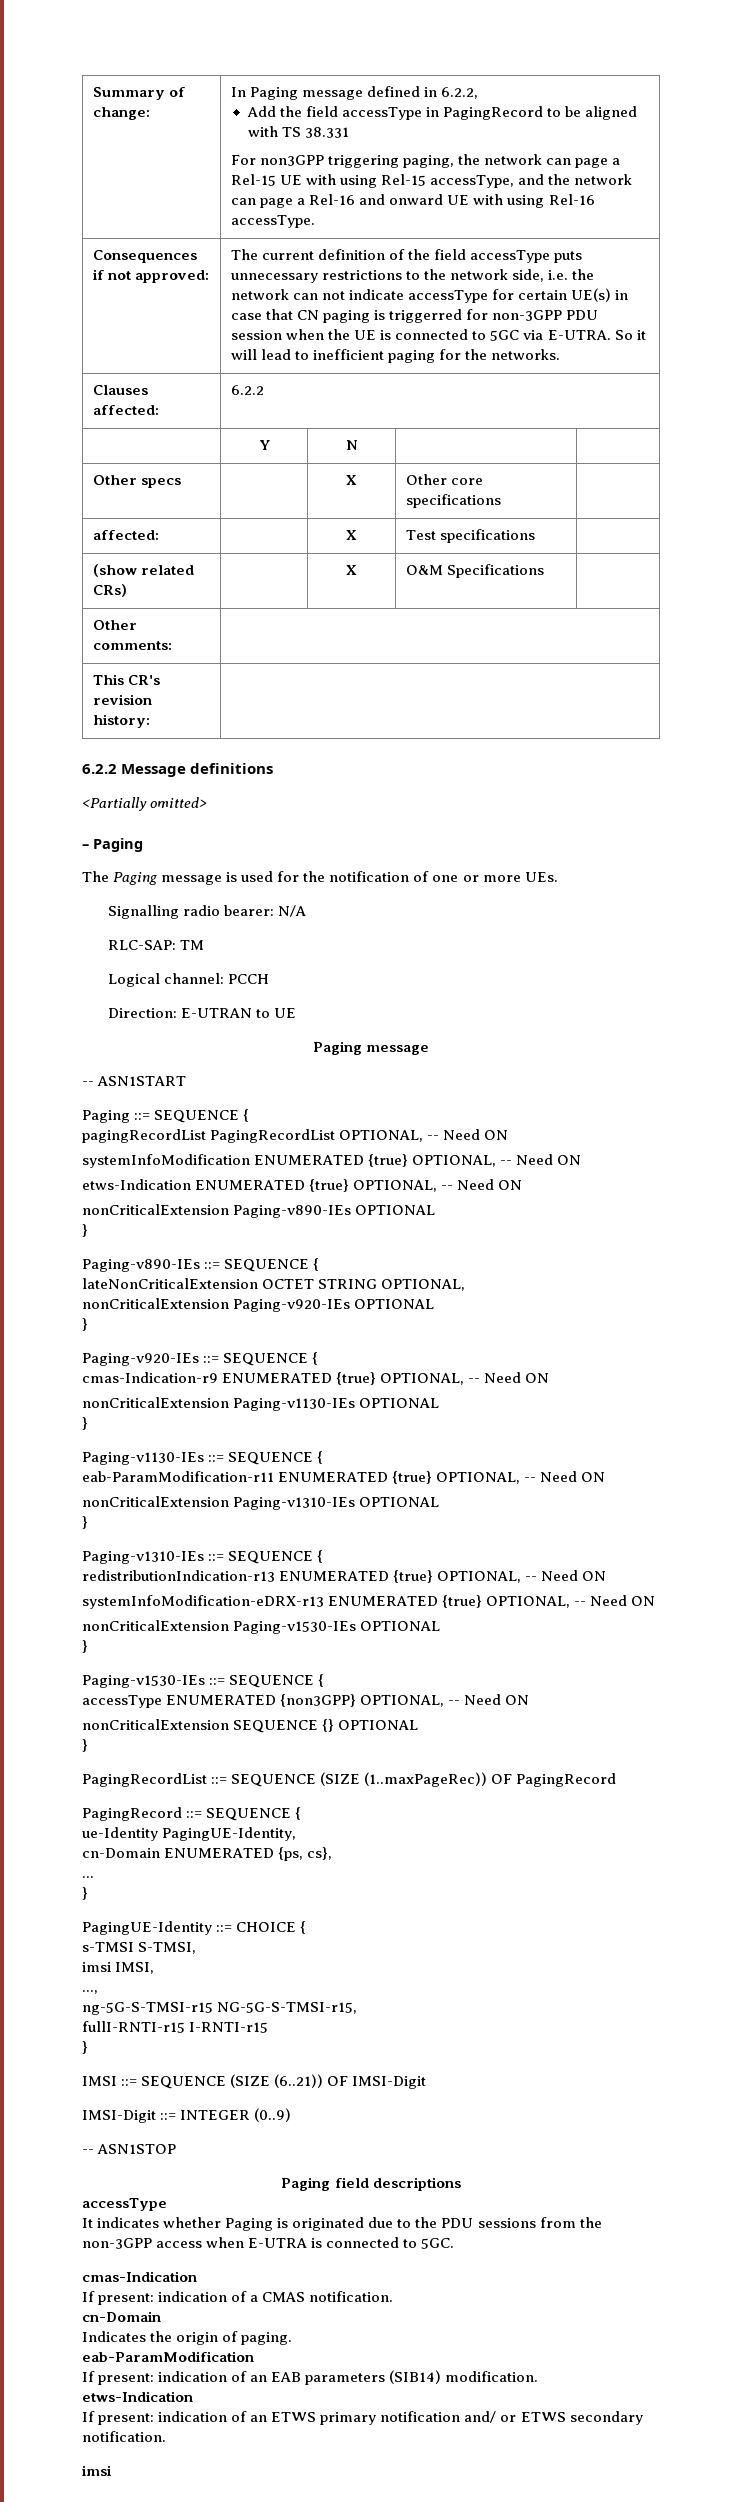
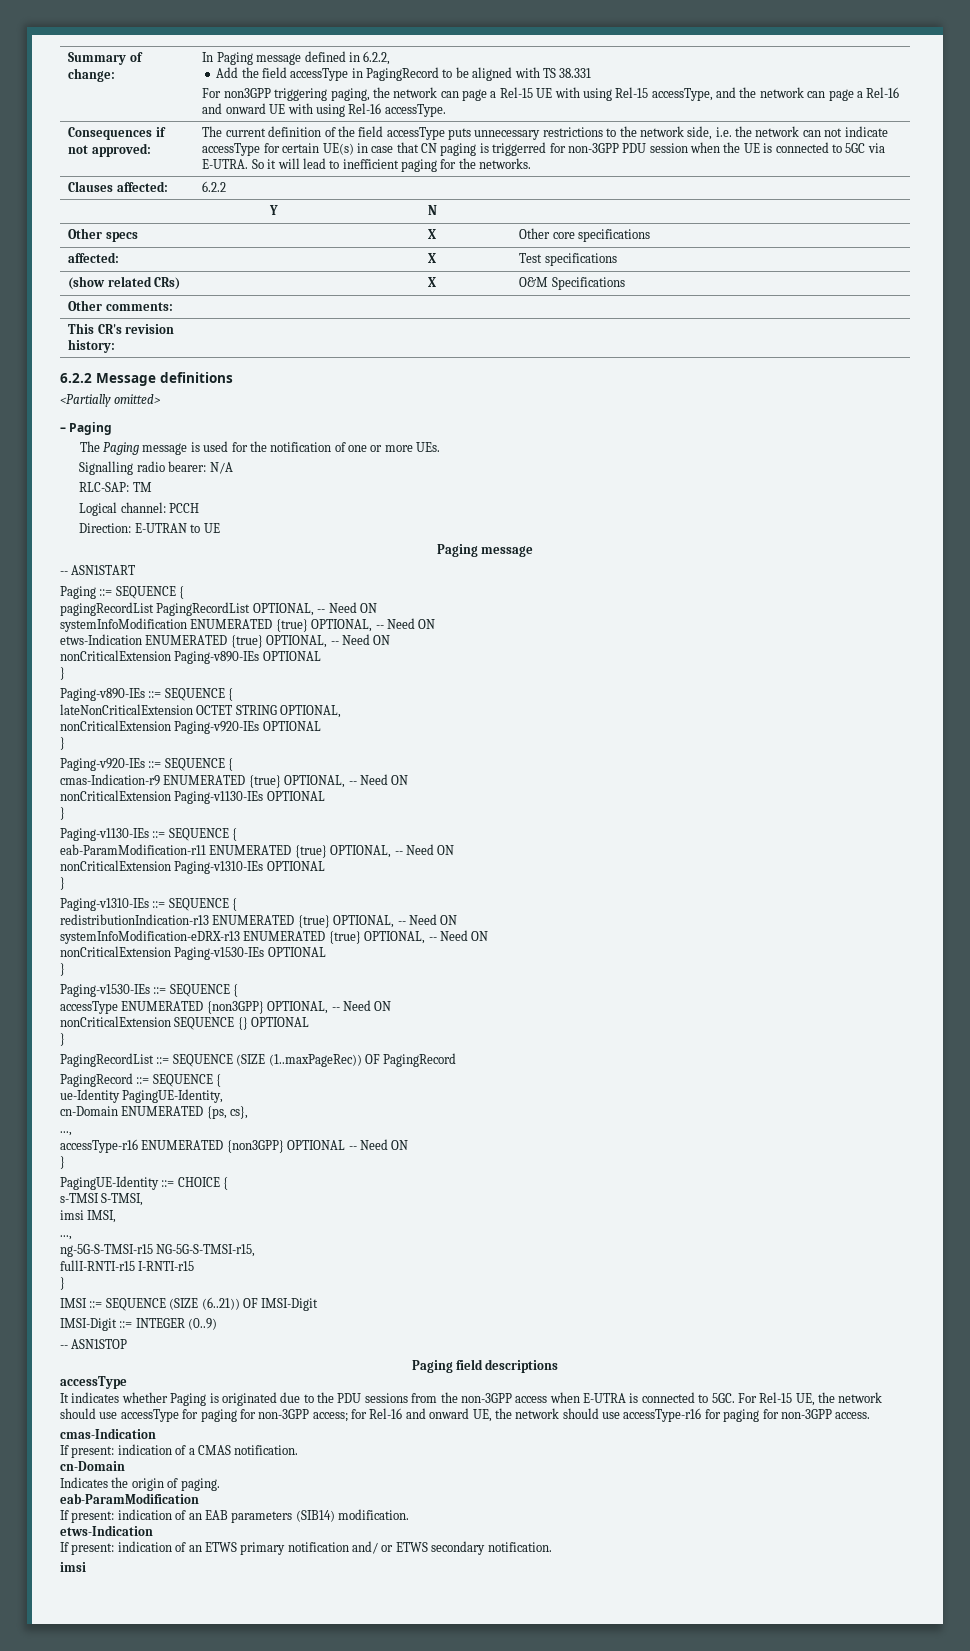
[82,1876,94,1878] ... -> [60,1131,72,1136] [60,1139,409,1153] ..., // accessType-r16 ENUMERATED {non3GPP} OPTIONAL -- Need ON
(455, 2243) none -> [737,1392,883,1406] [60,1408,871,1422] For Rel-15 UE, the network should use accessType for paging for non-3GPP access; for Rel-16 and onward UE, the network should use accessType-r16 for paging for non-3GPP access.

